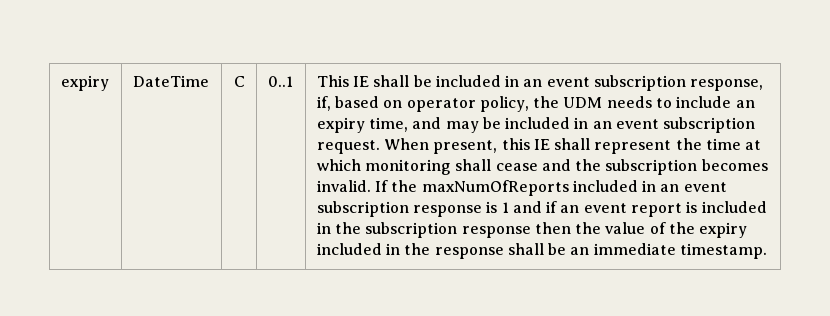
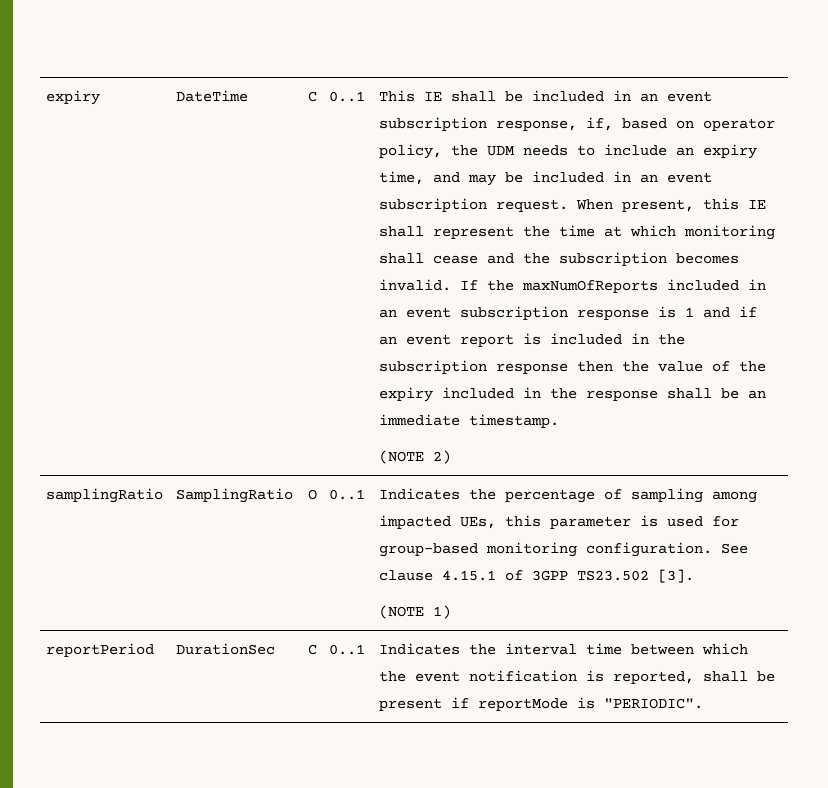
(768, 251) none -> [379,450,452,464] [46,488,164,503] [176,488,294,503] [308,489,317,500] [329,489,366,500] [379,488,758,503] [379,515,740,529] [379,542,749,557] [379,569,695,583] [379,605,452,619] [46,643,155,657] [176,643,276,655] [308,644,317,655] [329,644,366,655] [379,643,749,655] [379,670,776,684] [379,697,704,711] // (NOTE 2) // samplingRatio | SamplingRatio | O | 0..1 | Indicates the percentage of sampling among impacted UEs, this parameter is used for group-based monitoring configuration. See clause 4.15.1 of 3GPP TS23.502 [3]. // (NOTE 1) // reportPeriod | DurationSec | C | 0..1 | Indicates the interval time between which the event notification is reported, shall be present if reportMode is "PERIODIC".

